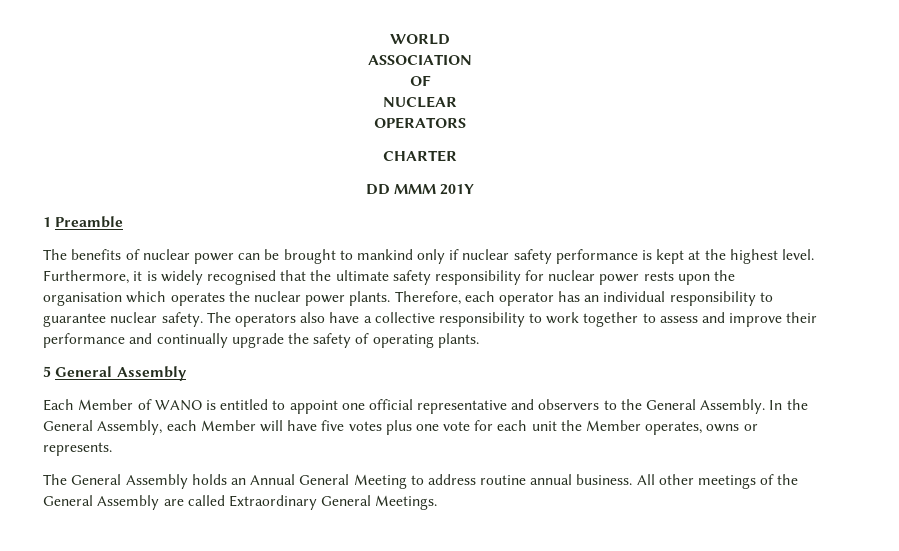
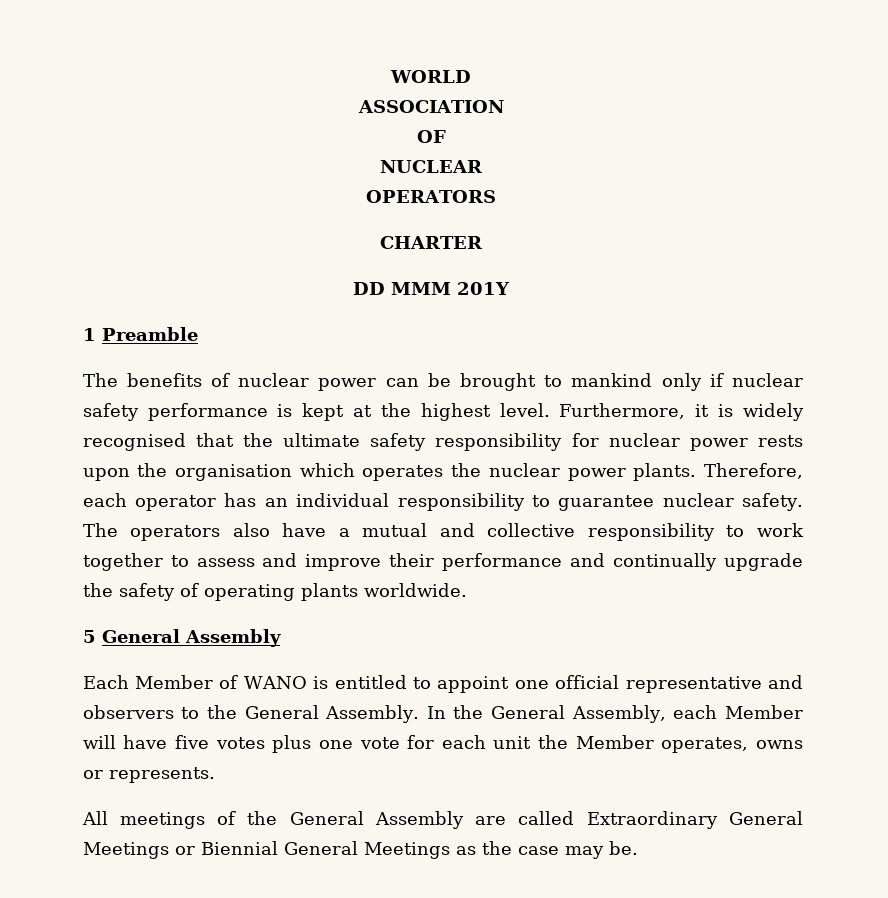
(372, 319) none -> [362,523,475,537] mutual and
[437,333,479,348] plants. -> [300,583,467,601] plants worldwide.
[43,474,694,489] The General Assembly holds an Annual General Meeting to address routine annual business. All other -> [81,811,108,825] All
[375,495,438,510] Meetings. -> [82,841,638,859] Meetings or Biennial General Meetings as the case may be.

